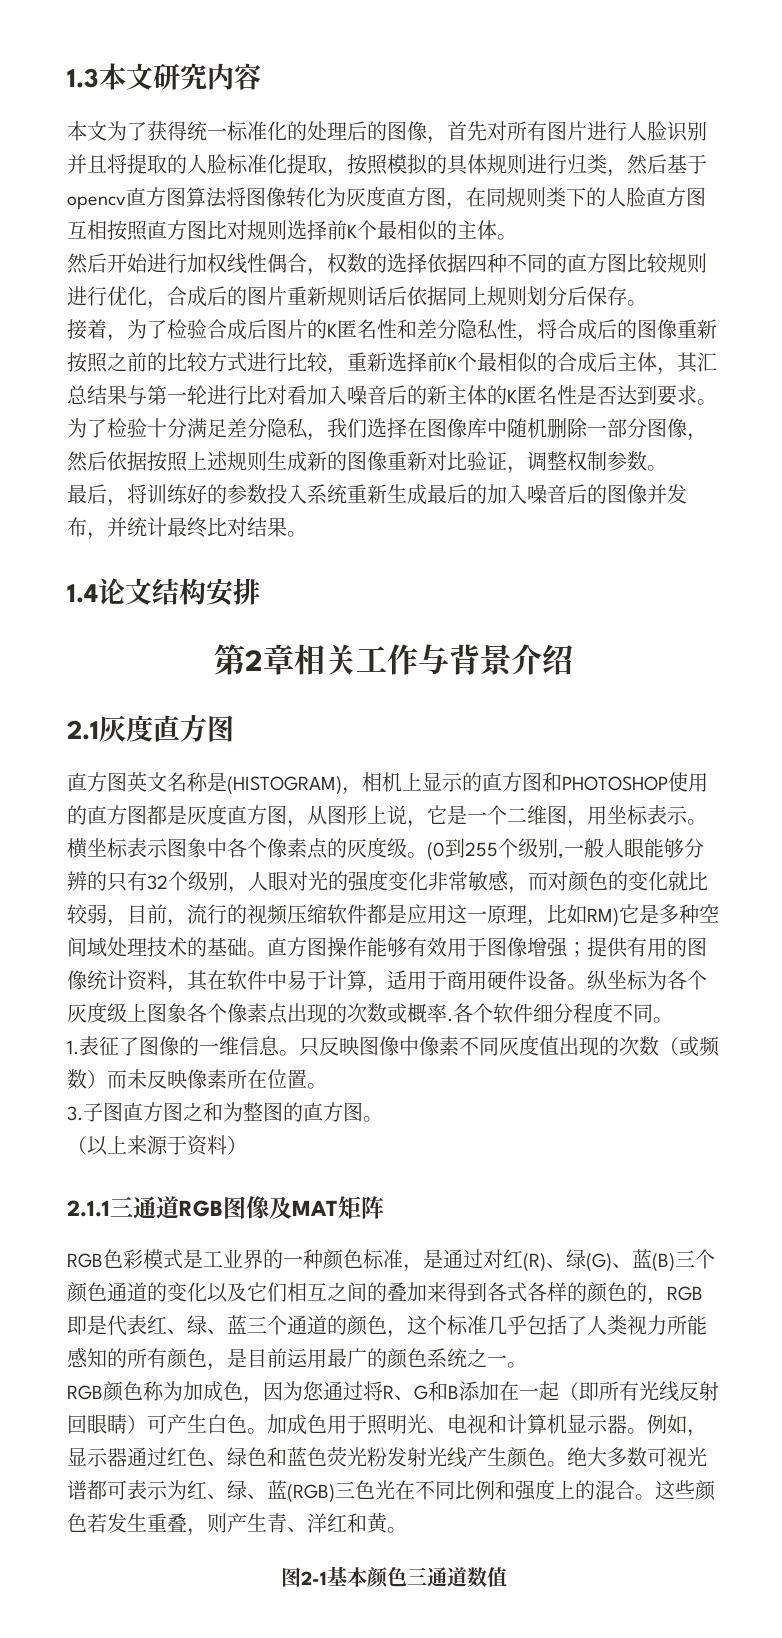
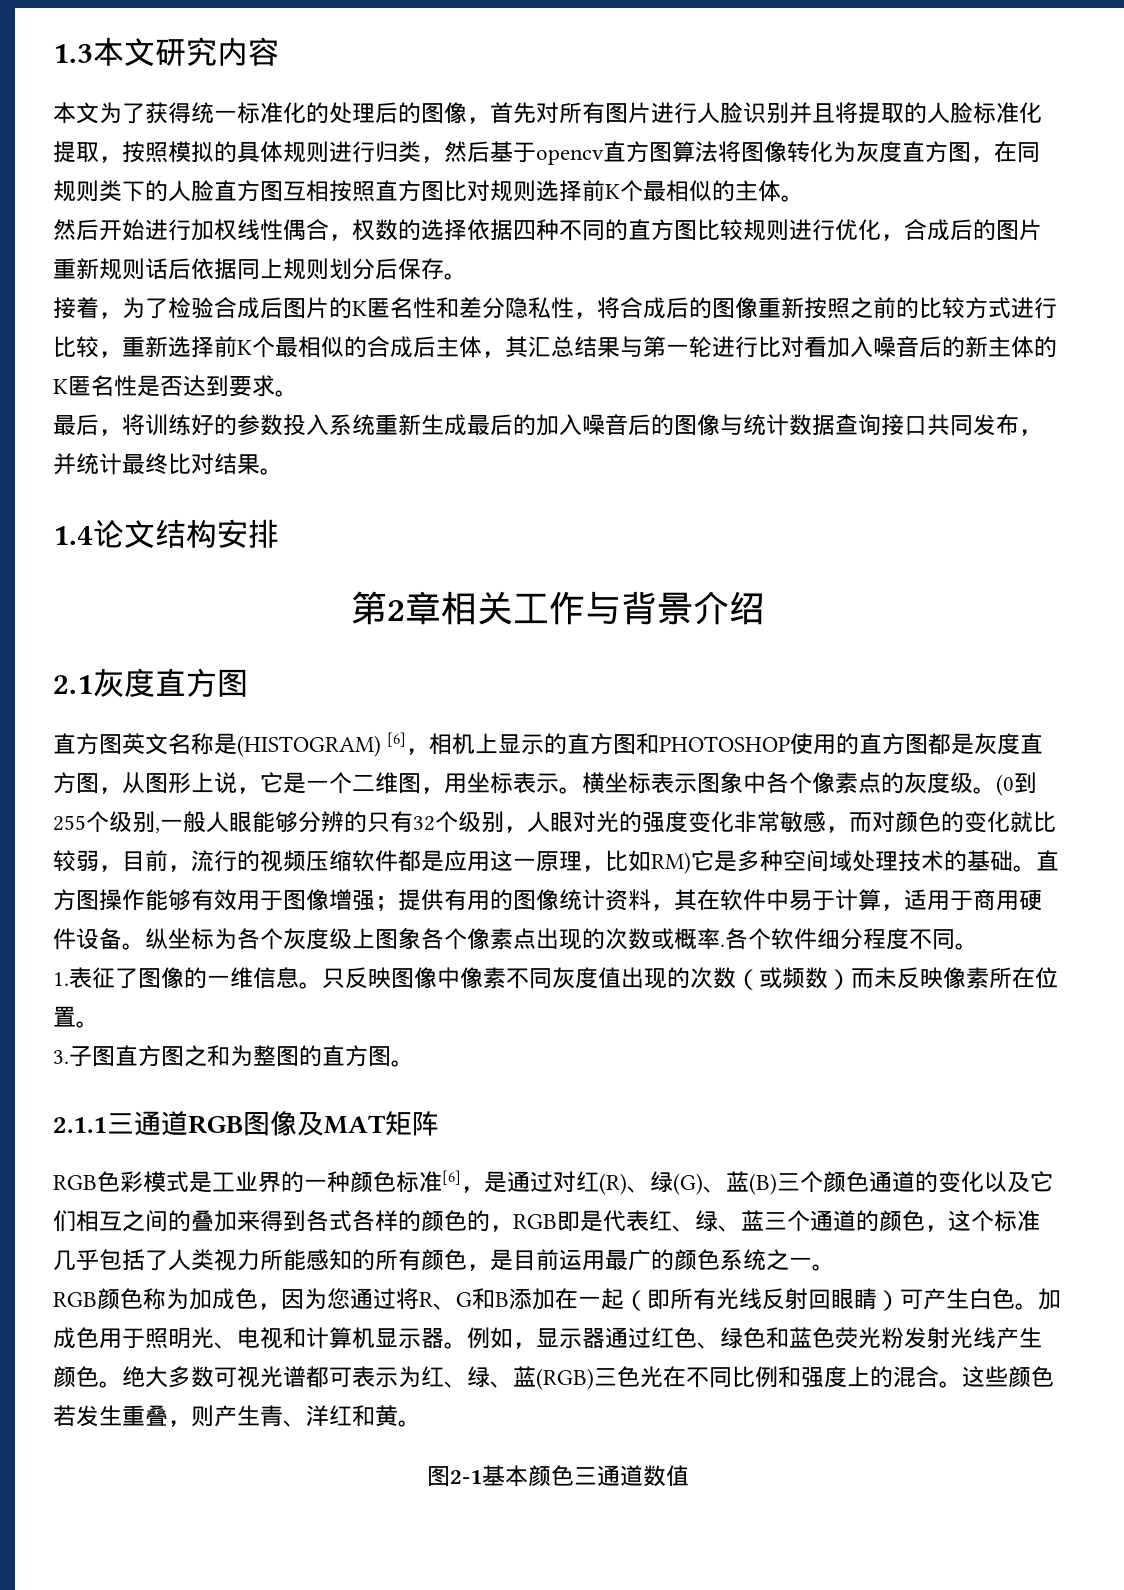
[67,418,707,441] [67,451,667,474] 为了检验十分满足差分隐私，我们选择在图像库中随机删除一部分图像，然后依据按照上述规则生成新的图像重新对比验证，调整权制参数。 -> (298, 393) none
[647,484,667,504] 并 -> [720,414,973,436] 与统计数据查询接口共同
(342, 785) none -> [387,732,407,747] [6]
[67,1135,247,1156] // （以上来源于资料） -> (414, 1063) none
(403, 1259) none -> [442,1170,461,1185] [6]

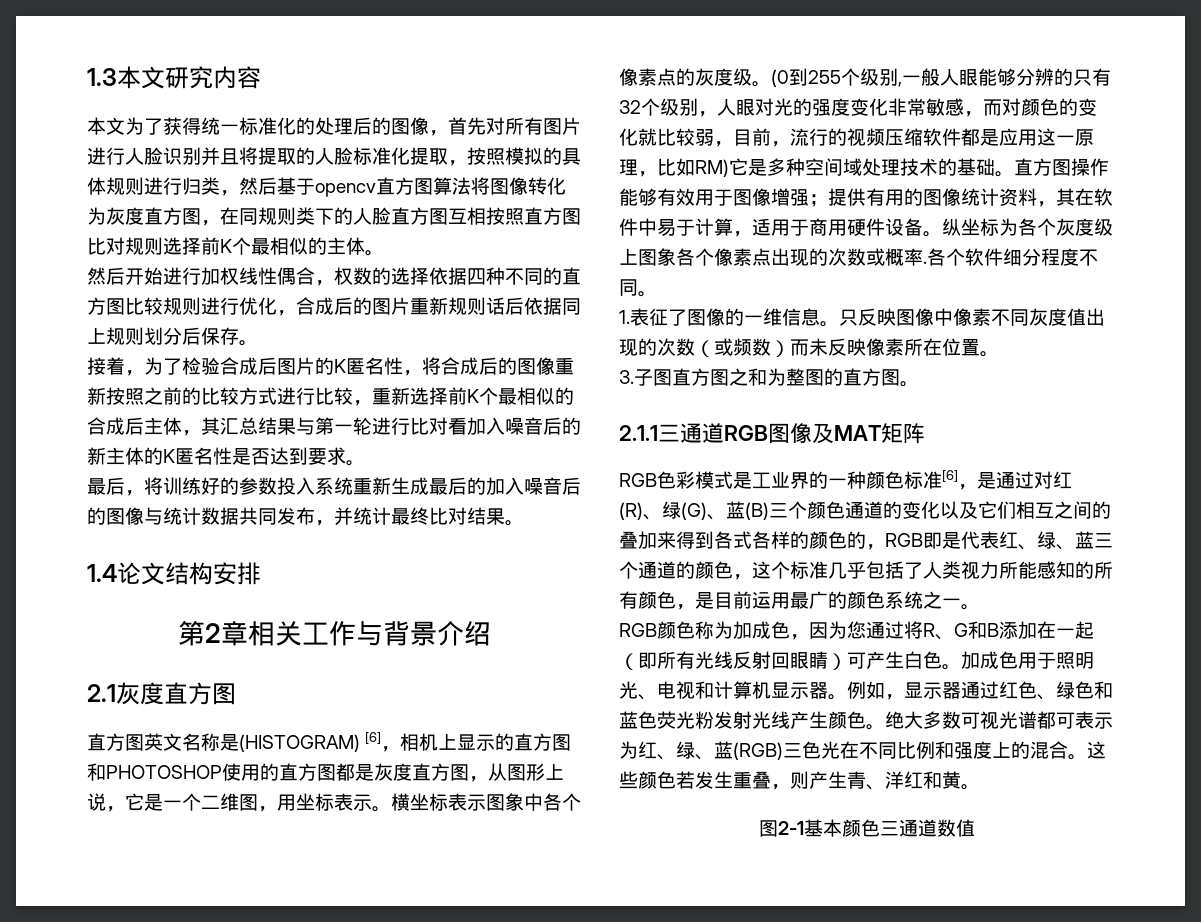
[436,297,574,319] 和差分隐私性 -> (403, 366) none
[835,414,927,436] 查询接口 -> (239, 516) none

